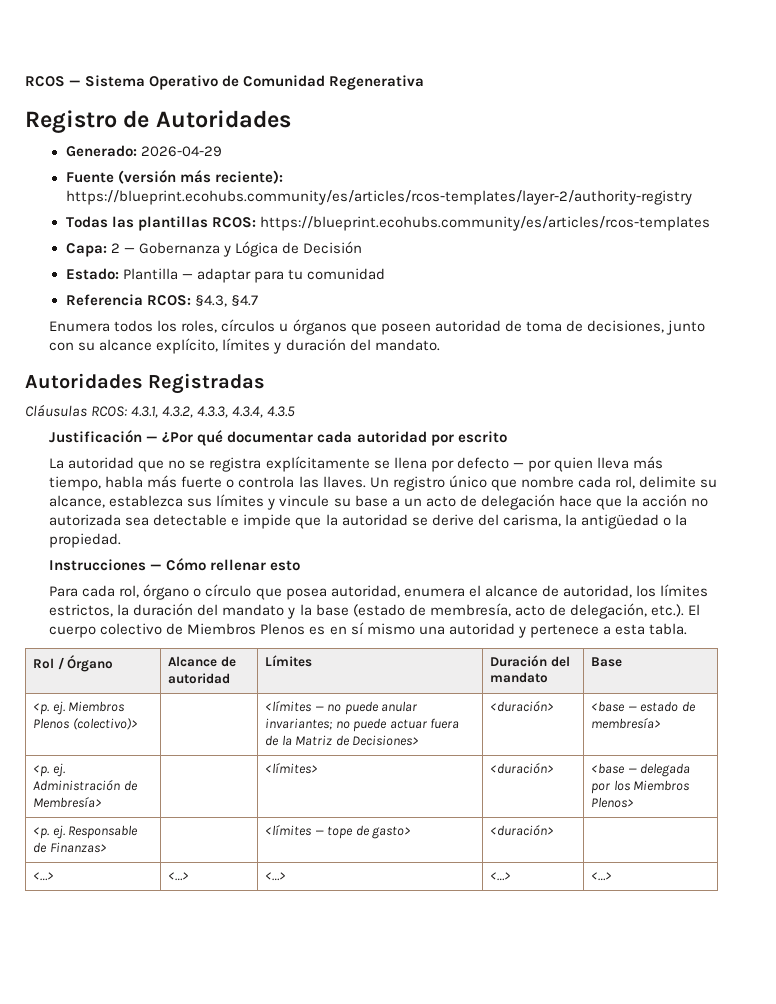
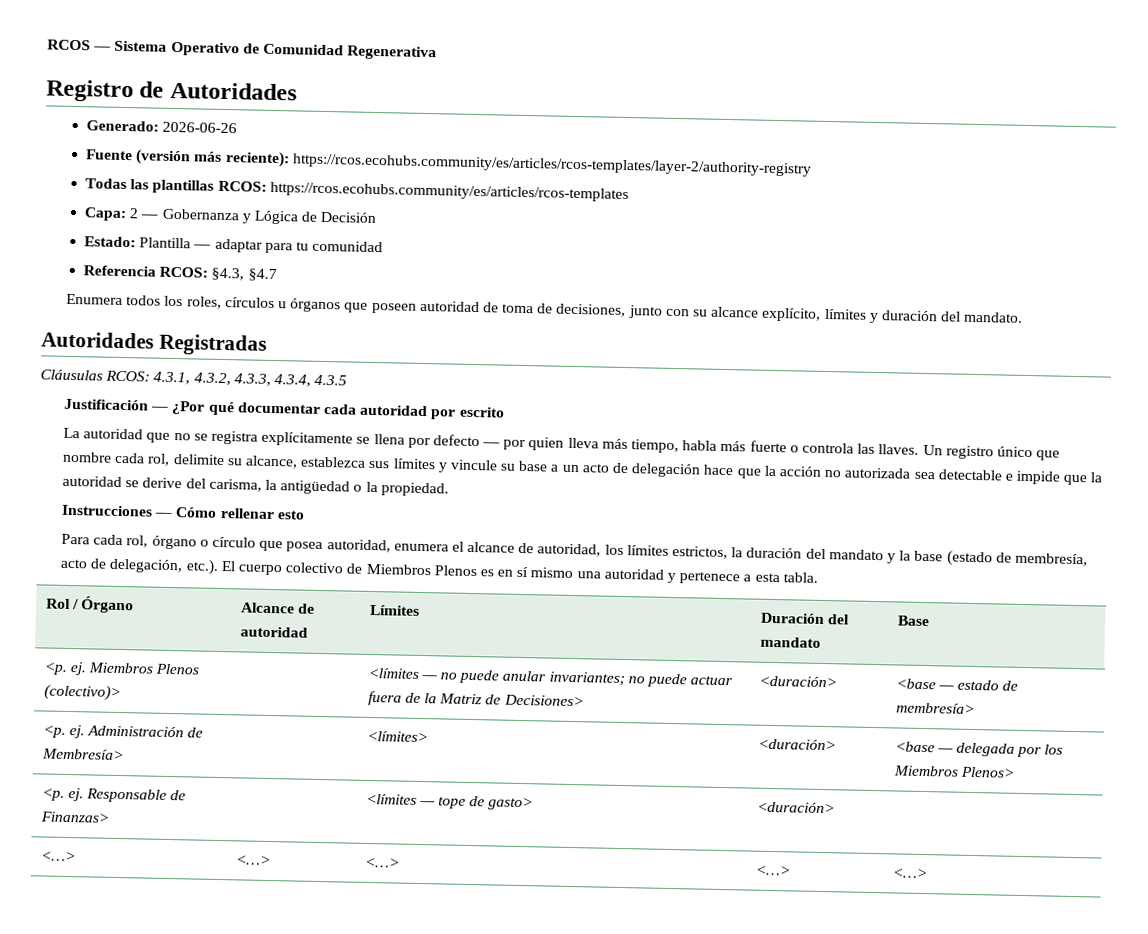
[140,146,222,157] 2026-04-29 -> [162,121,238,134] 2026-06-26
[65,190,692,205] https://blueprint.ecohubs.community/es/articles/rcos-templates/layer-2/authority-registry -> [291,153,812,177] https://rcos.ecohubs.community/es/articles/rcos-templates/layer-2/authority-registry
[259,216,710,231] https://blueprint.ecohubs.community/es/articles/rcos-templates -> [269,181,629,203] https://rcos.ecohubs.community/es/articles/rcos-templates

